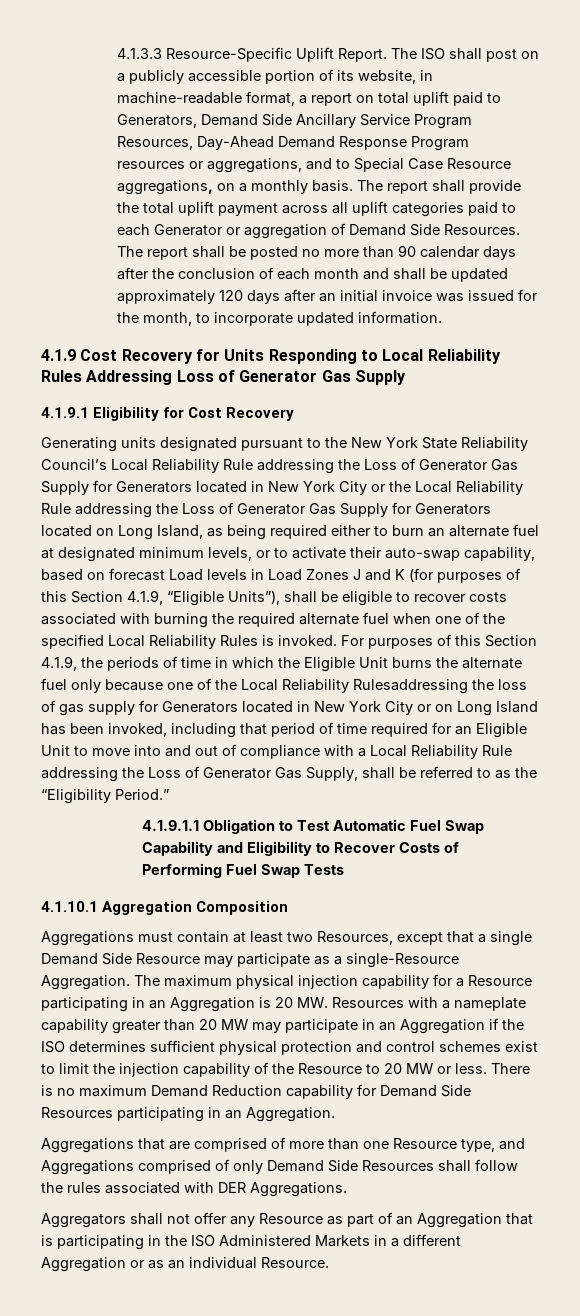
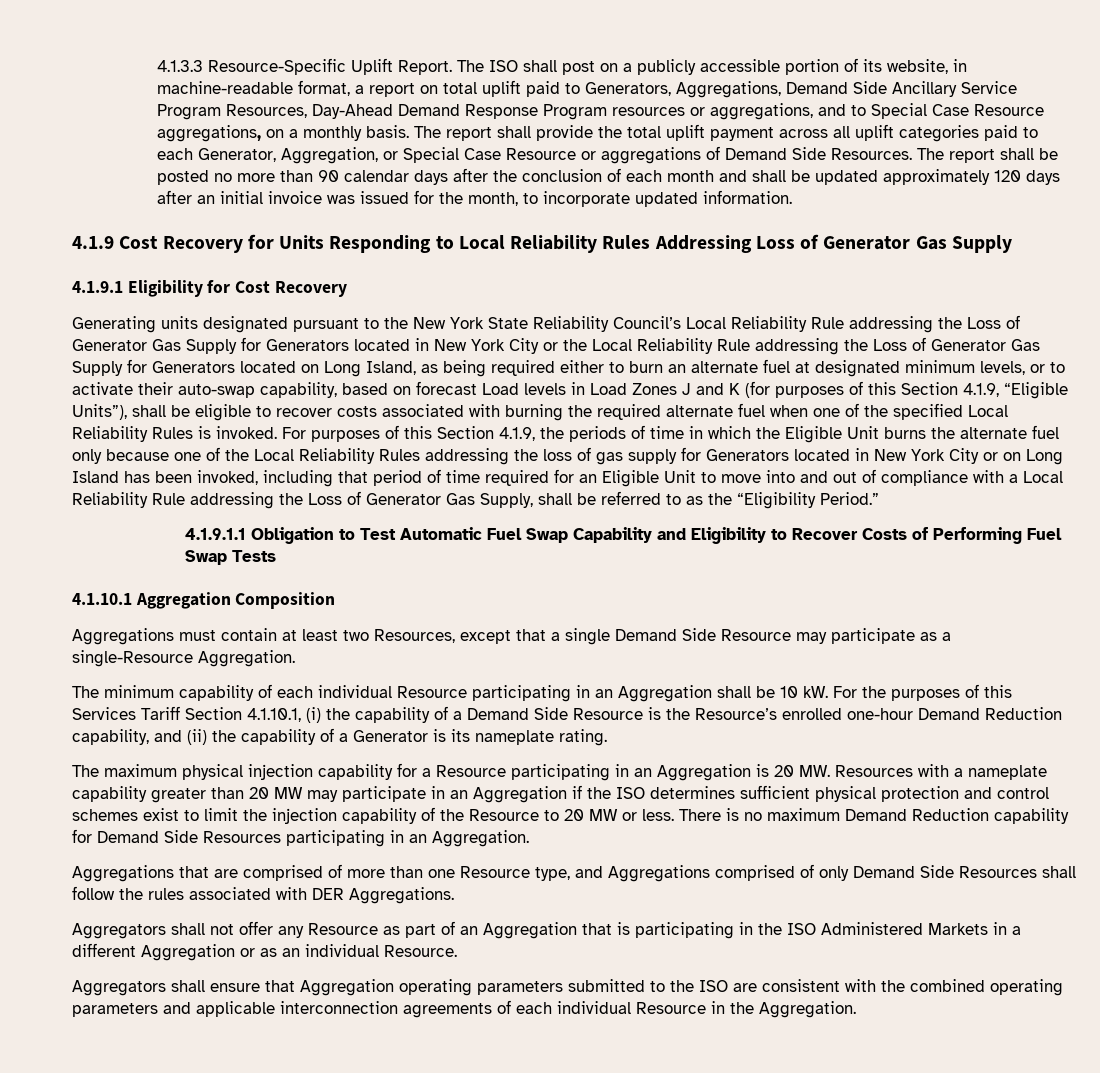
(197, 121) none -> [675,81,781,98] Aggregations,
[153,224,327,239] Generator or aggregation -> [197,147,701,164] Generator, Aggregation, or Special Case Resource or aggregations
[353,679,468,694] Rulesaddressing -> [379,448,509,465] Rules addressing
(130, 982) none -> [72,684,1012,702] [72,706,1062,723] [72,728,607,746] // The minimum capability of each individual Resource participating in an Aggregation shall be 10 kW. For the purposes of this Services Tariff Section 4.1.10.1, (i) the capability of a Demand Side Resource is the Resource’s enrolled one-hour Demand Reduction capability, and (ii) the capability of a Generator is its nameplate rating. //
(329, 1262) none -> [72,979,1063,996] [72,1000,856,1018] // Aggregators shall ensure that Aggregation operating parameters submitted to the ISO are consistent with the combined operating parameters and applicable interconnection agreements of each individual Resource in the Aggregation.

